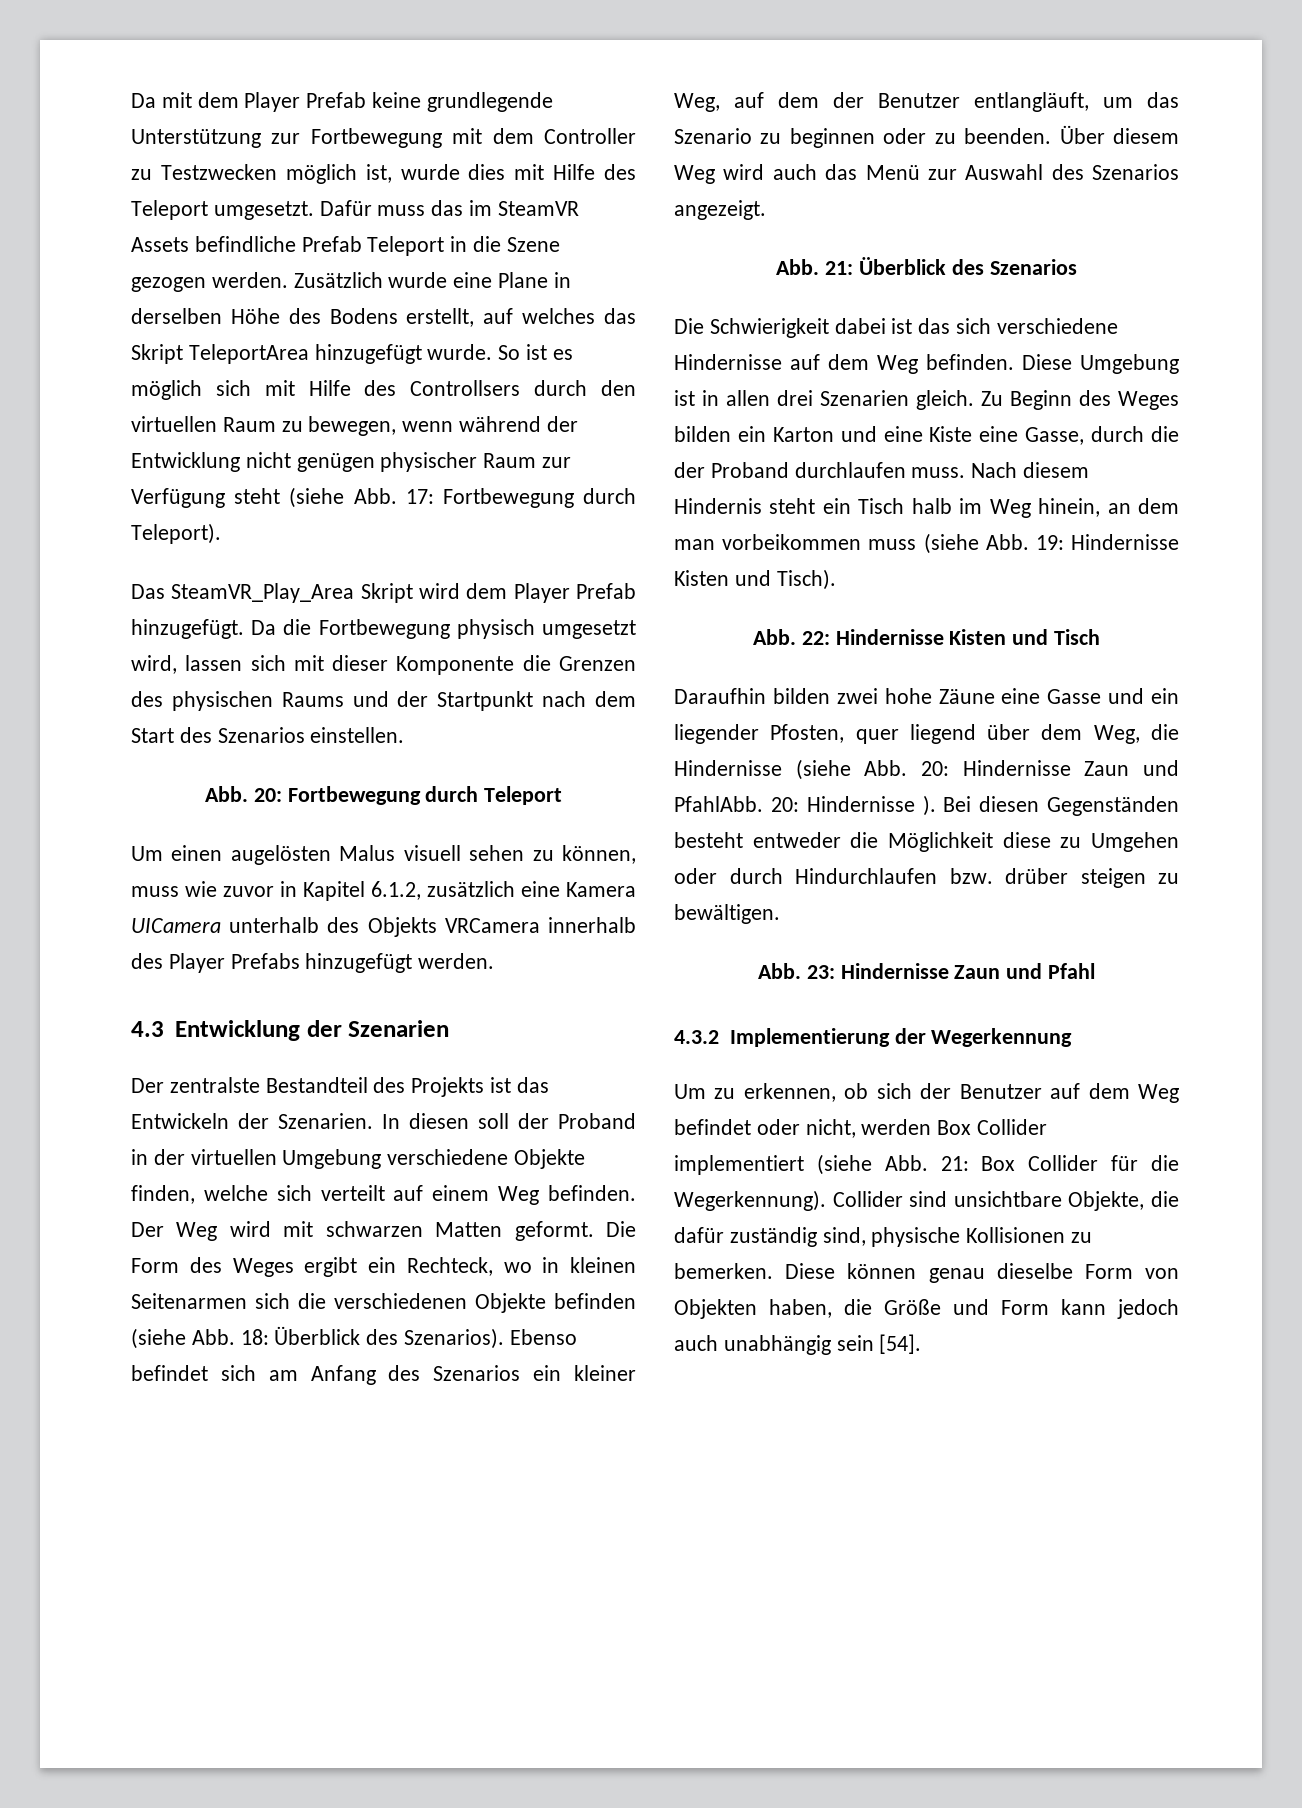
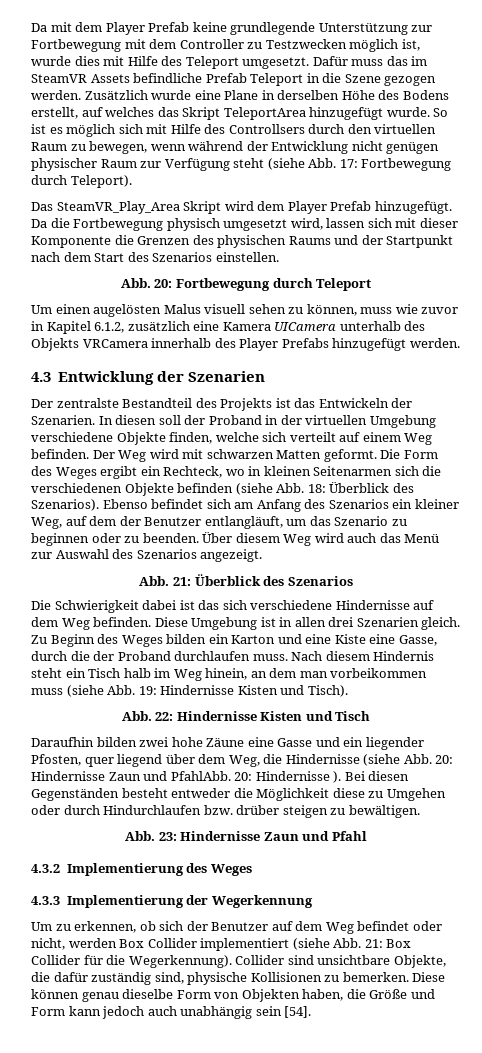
(890, 1037) none -> [186,863,252,876] [31,895,184,908] des Weges // 4.3.3 Implementierung

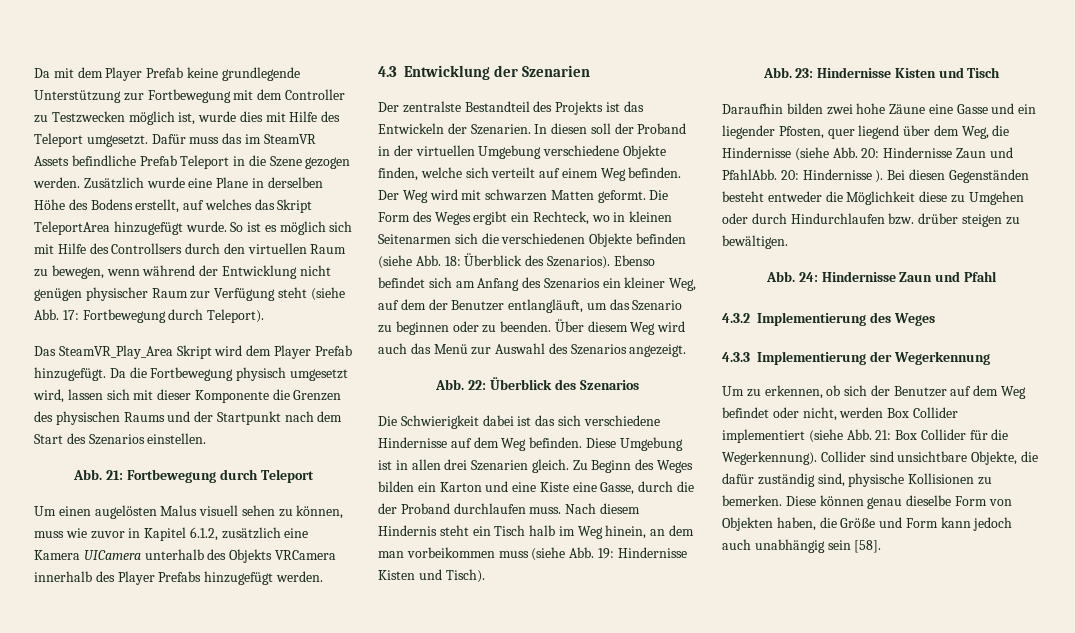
[154,279,173,288] 20: -> [106,470,124,480] 21:
[172,577,191,586] 21: -> [468,380,487,390] 22:
[155,712,174,721] 22: -> [795,68,814,78] 23:
[158,832,177,841] 23: -> [798,272,818,282] 24:
[284,1006,312,1018] [54]. -> [854,540,882,553] [58].

